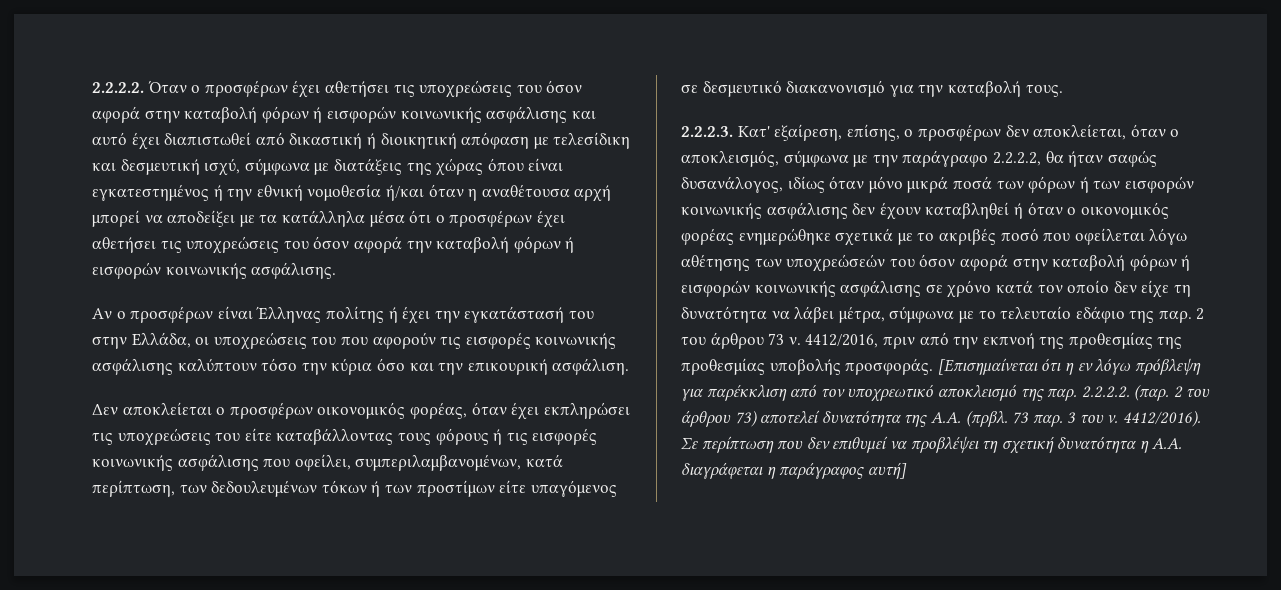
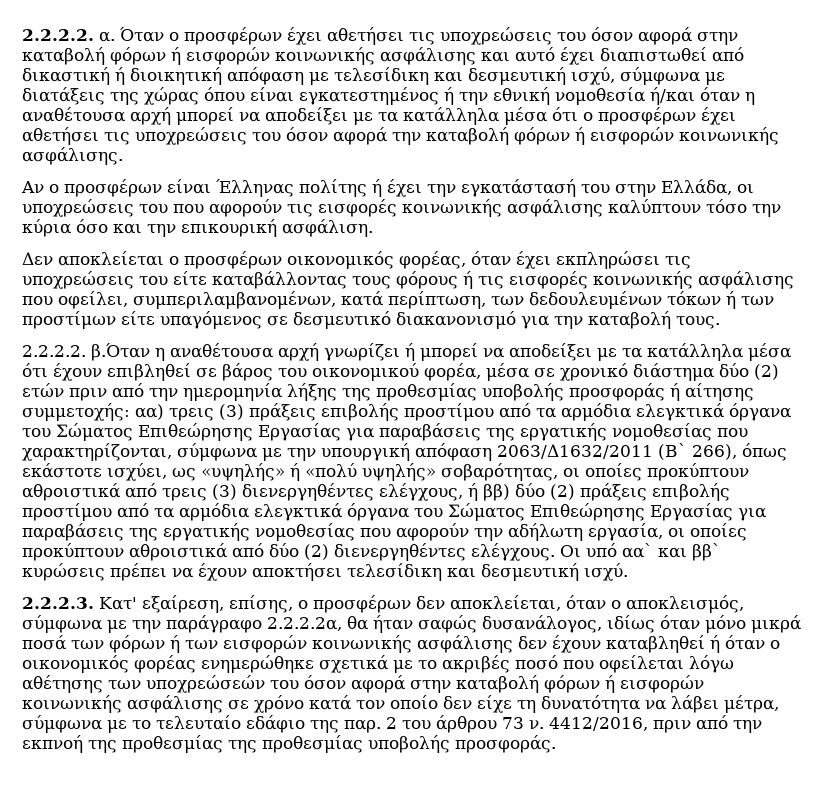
[92,82,144,93] 2.2.2.2. -> [22,29,115,42] 2.2.2.2. α.
(1063, 91) none -> [22,343,792,361] [22,363,779,381] [22,383,754,401] [22,403,792,421] [22,423,748,441] [22,443,787,461] [22,463,749,481] [22,483,730,501] [22,503,767,521] [22,523,747,541] [22,543,721,561] [22,563,628,581] // 2.2.2.2. β.Όταν η αναθέτουσα αρχή γνωρίζει ή μπορεί να αποδείξει με τα κατάλληλα μέσα ότι έχουν επιβληθεί σε βάρος του οικονομικού φορέα, μέσα σε χρονικό διάστημα δύο (2) ετών πριν από την ημερομηνία λήξης της προθεσμίας υποβολής προσφοράς ή αίτησης συμμετοχής: αα) τρεις (3) πράξεις επιβολής προστίμου από τα αρμόδια ελεγκτικά όργανα του Σώματος Επιθεώρησης Εργασίας για παραβάσεις της εργατικής νομοθεσίας που χαρακτηρίζονται, σύμφωνα με την υπουργική απόφαση 2063/Δ1632/2011 (Β` 266), όπως εκάστοτε ισχύει, ως «υψηλής» ή «πολύ υψηλής» σοβαρότητας, οι οποίες προκύπτουν αθροιστικά από τρεις (3) διενεργηθέντες ελέγχους, ή ββ) δύο (2) πράξεις επιβολής προστίμου από τα αρμόδια ελεγκτικά όργανα του Σώματος Επιθεώρησης Εργασίας για παραβάσεις της εργατικής νομοθεσίας που αφορούν την αδήλωτη εργασία, οι οποίες προκύπτουν αθροιστικά από δύο (2) διενεργηθέντες ελέγχους. Οι υπό αα` και ββ` κυρώσεις πρέπει να έχουν αποκτήσει τελεσίδικη και δεσμευτική ισχύ.
[992,152,1041,166] 2.2.2.2, -> [267,617,342,631] 2.2.2.2α,
[937,358,1201,375] [681,384,1211,402] [681,410,1202,427] [681,436,1183,454] [681,462,907,479] [Επισημαίνεται ότι η εν λόγω πρόβλεψη για παρέκκλιση από τον υποχρεωτικό αποκλεισμό της παρ. 2.2.2.2. (παρ. 2 του άρθρου 73) αποτελεί δυνατότητα της Α.Α. (πρβλ. 73 παρ. 3 του ν. 4412/2016). Σε περίπτωση που δεν επιθυμεί να προβλέψει τη σχετική δυνατότητα η Α.Α. διαγράφεται η παράγραφος αυτή] -> (556, 744) none

